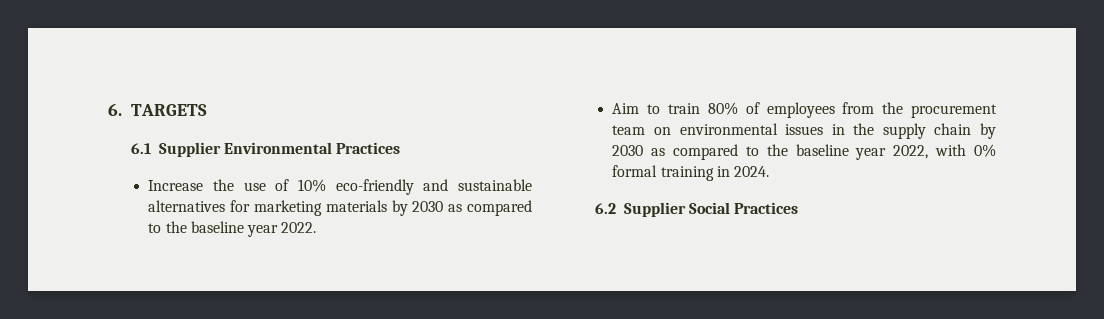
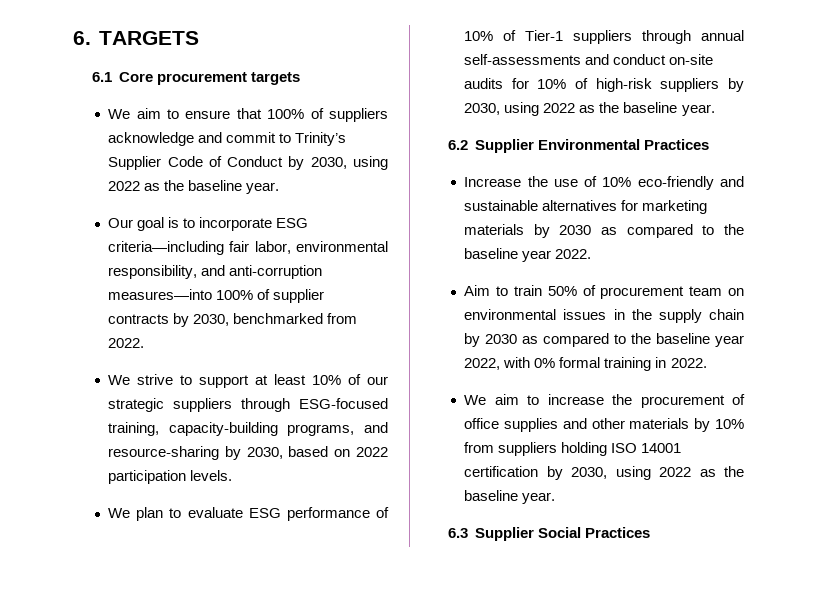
(152, 148) none -> [119,72,301,85] [108,108,388,122] [108,132,347,146] [108,156,388,170] [108,180,280,194] [108,217,309,231] [108,241,389,255] [108,265,323,279] [108,289,325,303] [108,313,358,327] [108,338,145,348] [108,374,389,388] [108,398,388,412] [108,422,388,436] [108,446,389,460] [108,470,233,484] [108,507,389,521] [464,30,744,44] [464,54,714,65] [464,78,744,92] [464,102,715,116] [447,140,468,150] Core procurement targets // We aim to ensure that 100% of suppliers acknowledge and commit to Trinity’s Supplier Code of Conduct by 2030, using 2022 as the baseline year. // Our goal is to incorporate ESG criteria—including fair labor, environmental responsibility, and anti-corruption measures—into 100% of supplier contracts by 2030, benchmarked from 2022. // We strive to support at least 10% of our strategic suppliers through ESG-focused training, capacity-building programs, and resource-sharing by 2030, based on 2022 participation levels. // We plan to evaluate ESG performance of 10% of Tier-1 suppliers through annual self-assessments and conduct on-site audits for 10% of high-risk suppliers by 2030, using 2022 as the baseline year. // 6.2
[707,102,904,118] 80% of employees from the -> [547,285,596,296] 50% of
[733,166,769,177] [595,203,617,214] 2024. // 6.2 -> [670,358,707,368] [464,394,745,408] [464,418,744,432] [464,442,682,456] [464,466,744,480] [464,490,556,504] [447,528,468,538] 2022. // We aim to increase the procurement of office supplies and other materials by 10% from suppliers holding ISO 14001 certification by 2030, using 2022 as the baseline year. // 6.3

